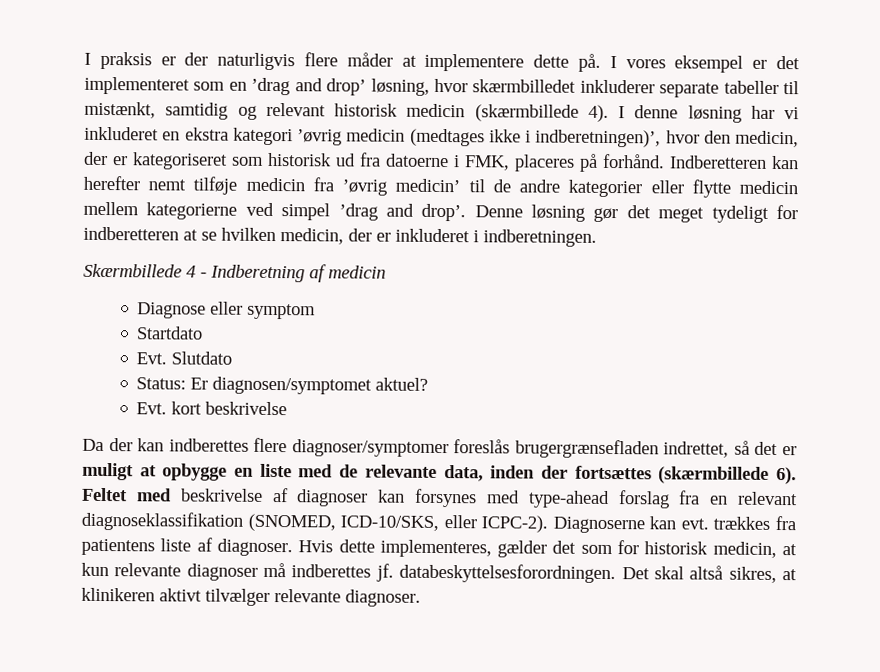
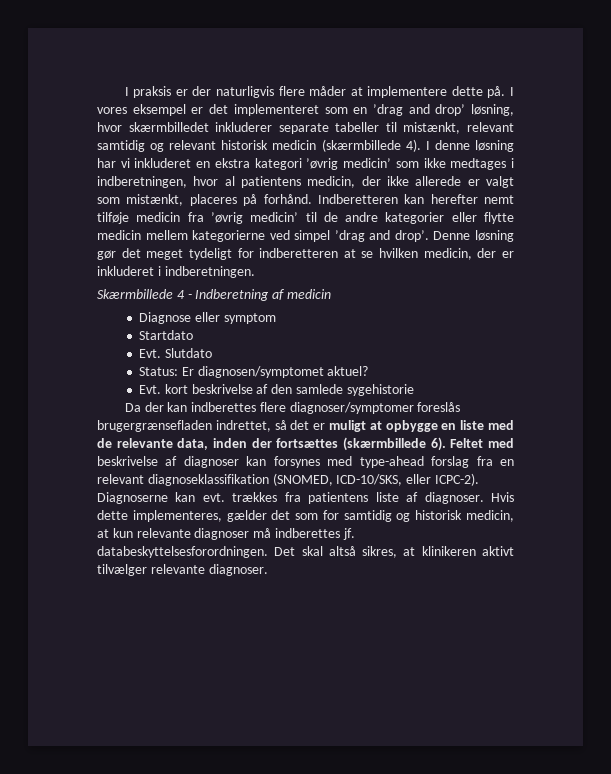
(156, 110) none -> [466,122,514,132] relevant
[346,128,799,148] [84,151,510,171] medicin (medtages ikke i indberetningen)’, hvor den medicin, der er kategoriseret som historisk ud fra datoerne i FMK, -> [343,158,515,170] [97,176,514,188] [97,194,184,206] medicin’ som ikke medtages i indberetningen, hvor al patientens medicin, der ikke allerede er valgt som mistænkt,
(288, 408) none -> [256,384,414,396] af den samlede sygehistorie
(640, 547) none -> [343,510,411,522] samtidig og

